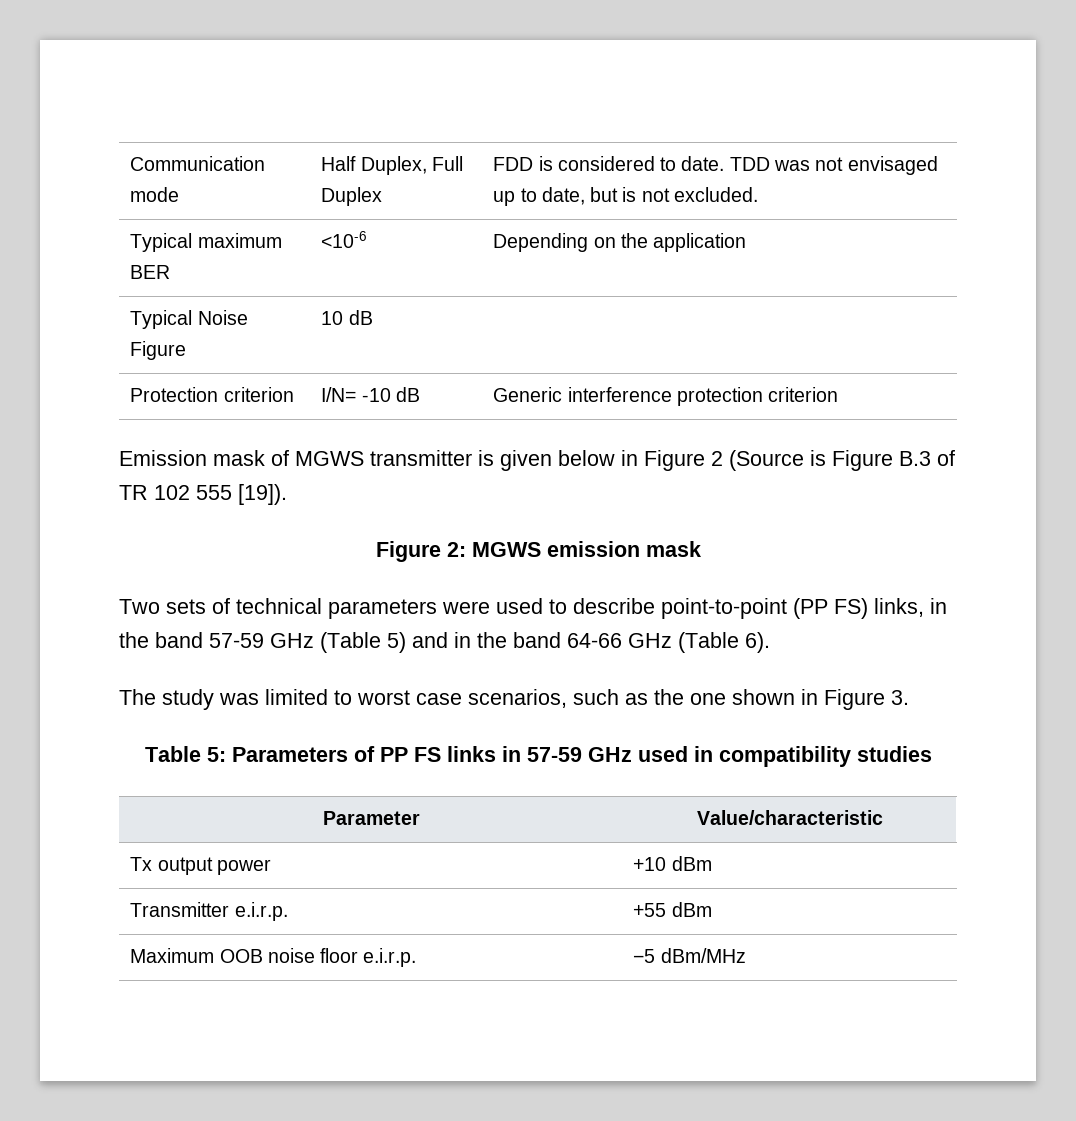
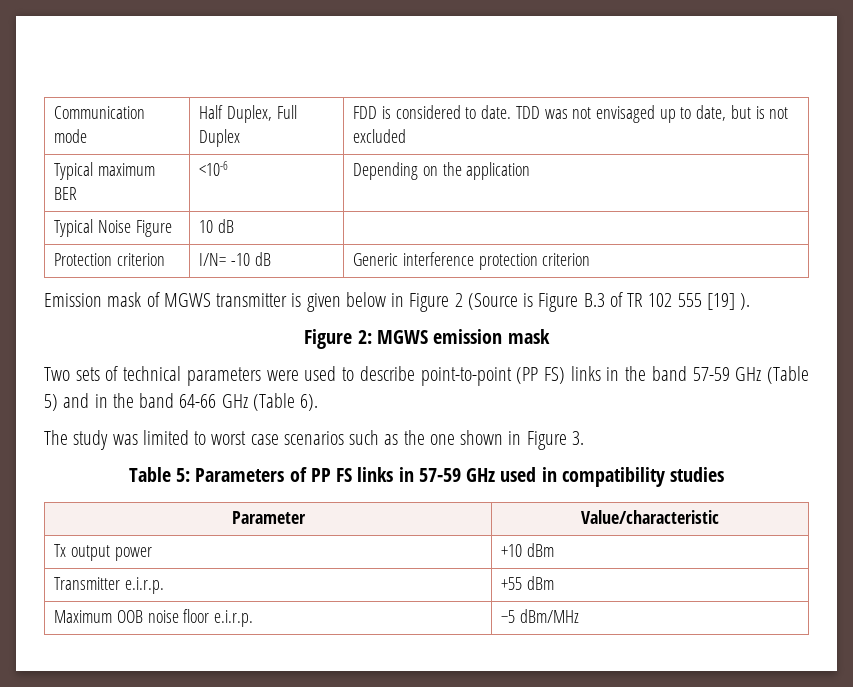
[673,187,758,202] excluded. -> [353,129,407,143] excluded
[238,484,287,505] [19]). -> [707,293,751,310] [19] ).
[874,598,924,617] links, -> [570,366,601,381] links
[468,689,567,708] scenarios, -> [283,431,344,445] scenarios

